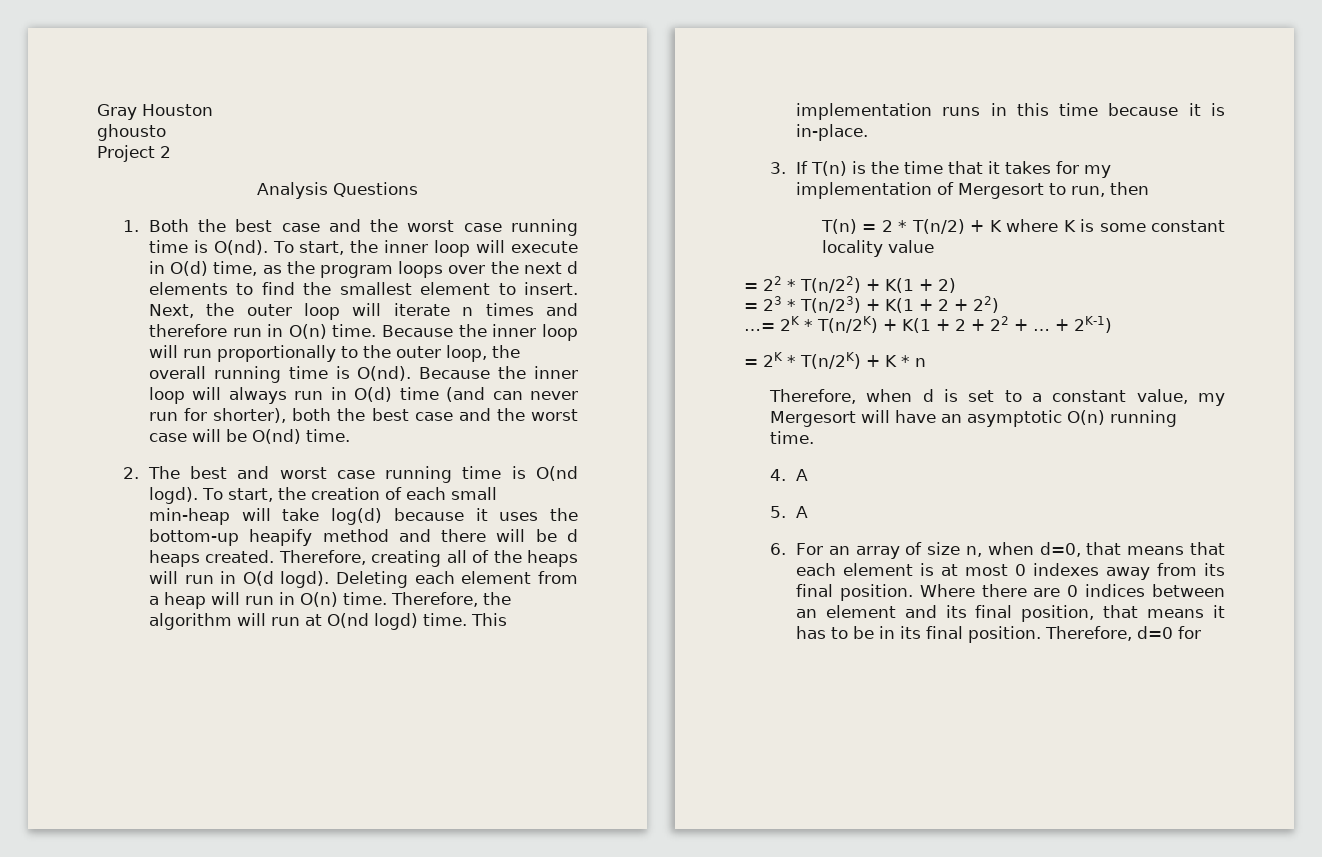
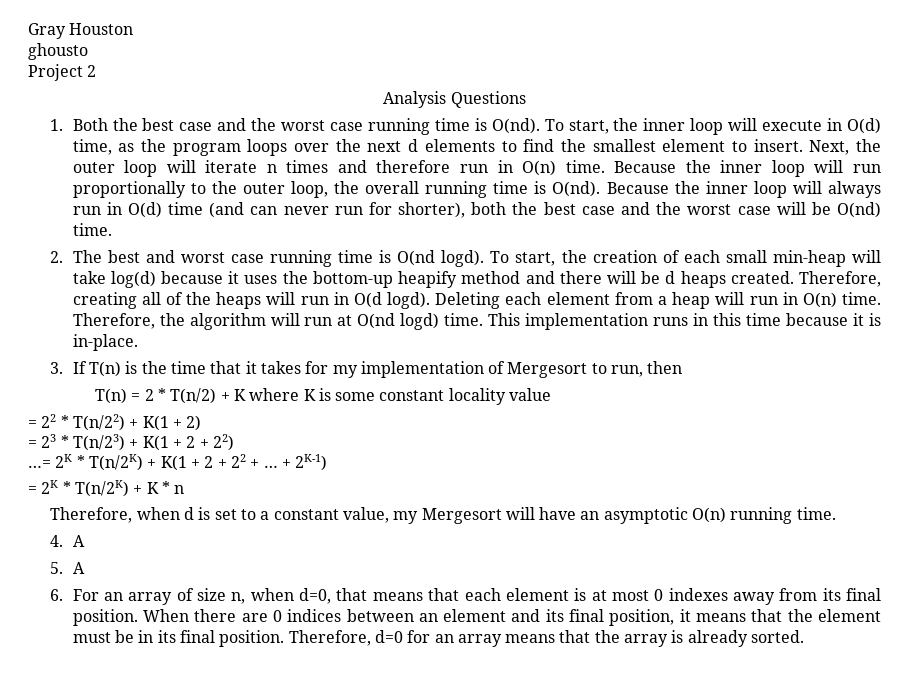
[919,584,975,597] Where -> [142,609,189,622] When
[1103,605,1225,618] [795,626,848,639] that means it has to -> [679,609,881,622] [72,632,111,643] it means that the element must
(1201, 632) none -> [434,630,805,647] an array means that the array is already sorted.

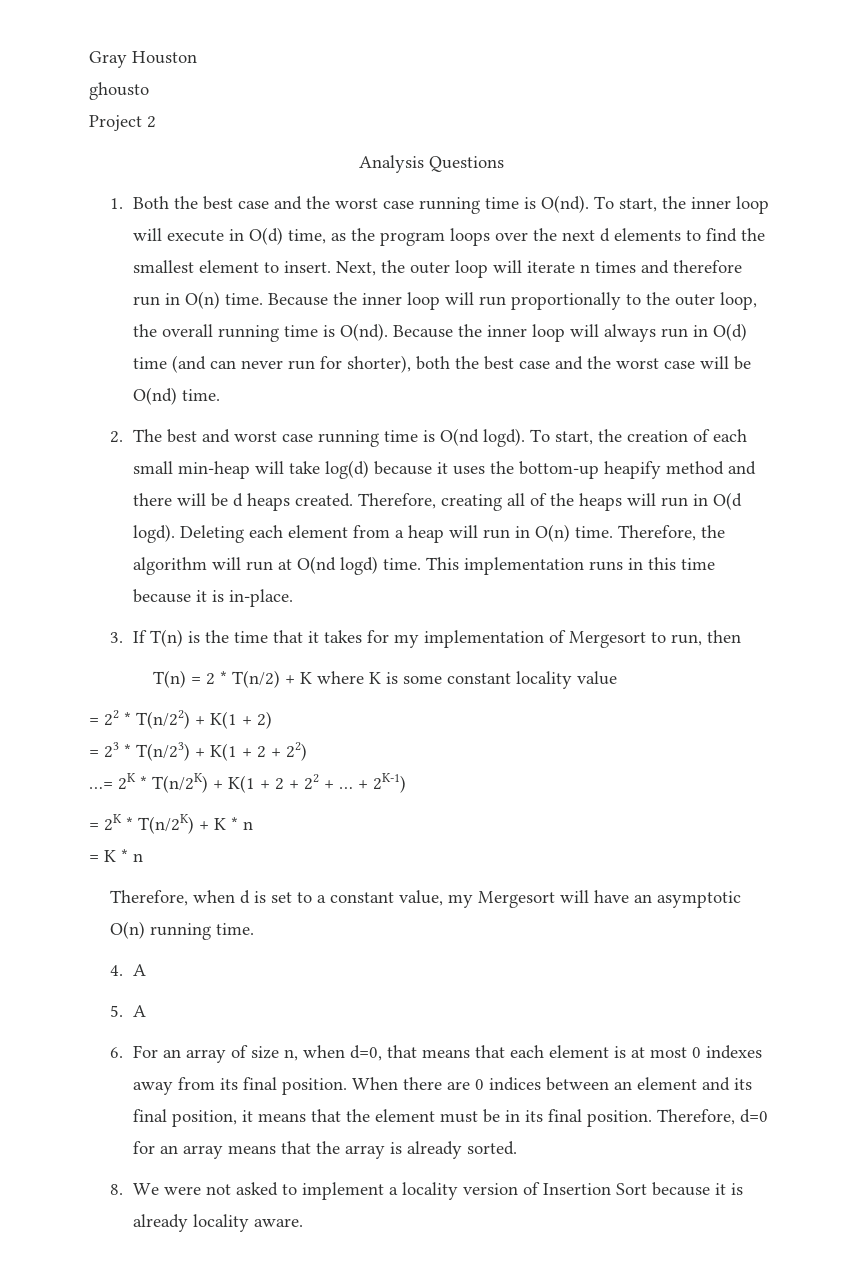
(185, 489) none -> [89,849,143,862] // = K * n
(805, 636) none -> [110,1182,743,1200] [132,1214,303,1232] // 8. We were not asked to implement a locality version of Insertion Sort because it is already locality aware.

